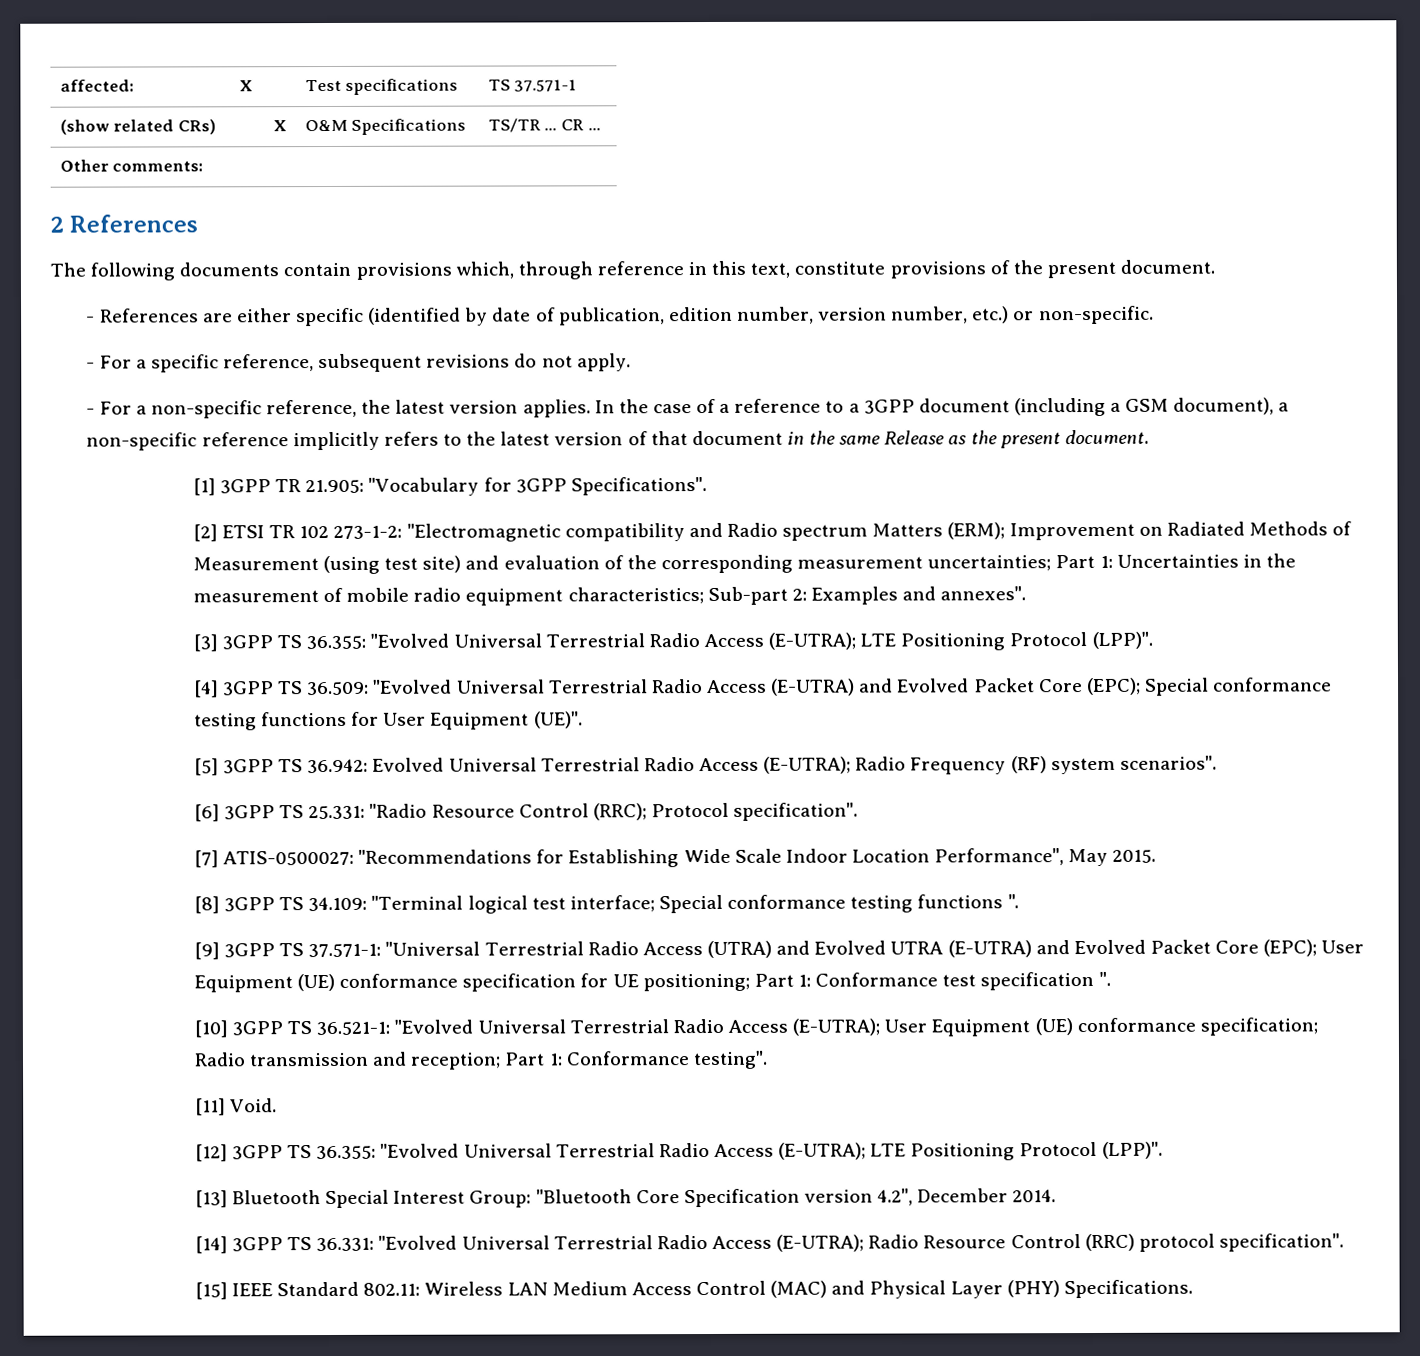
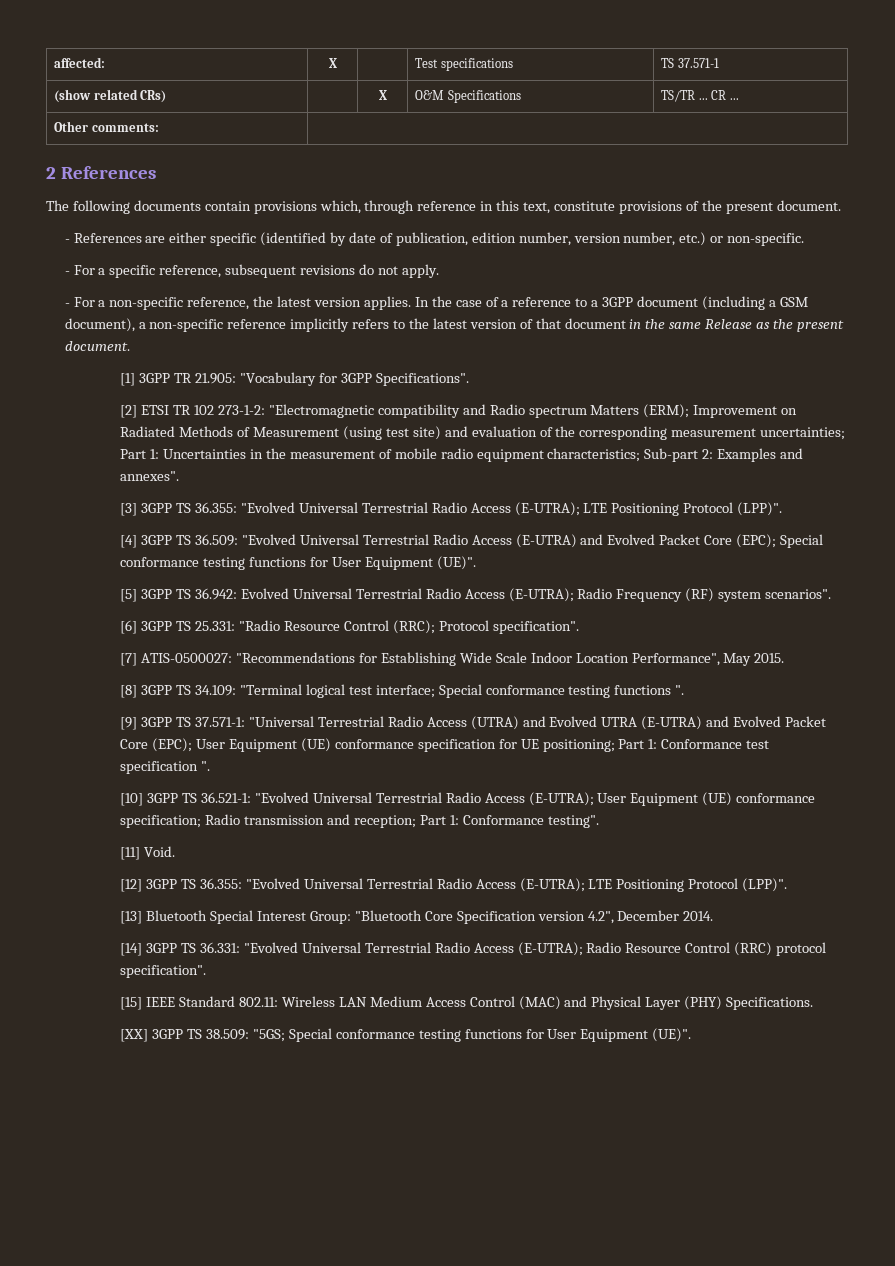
(1193, 1289) none -> [120,1028,692,1042] // [XX] 3GPP TS 38.509: "5GS; Special conformance testing functions for User Equipment (UE)".

